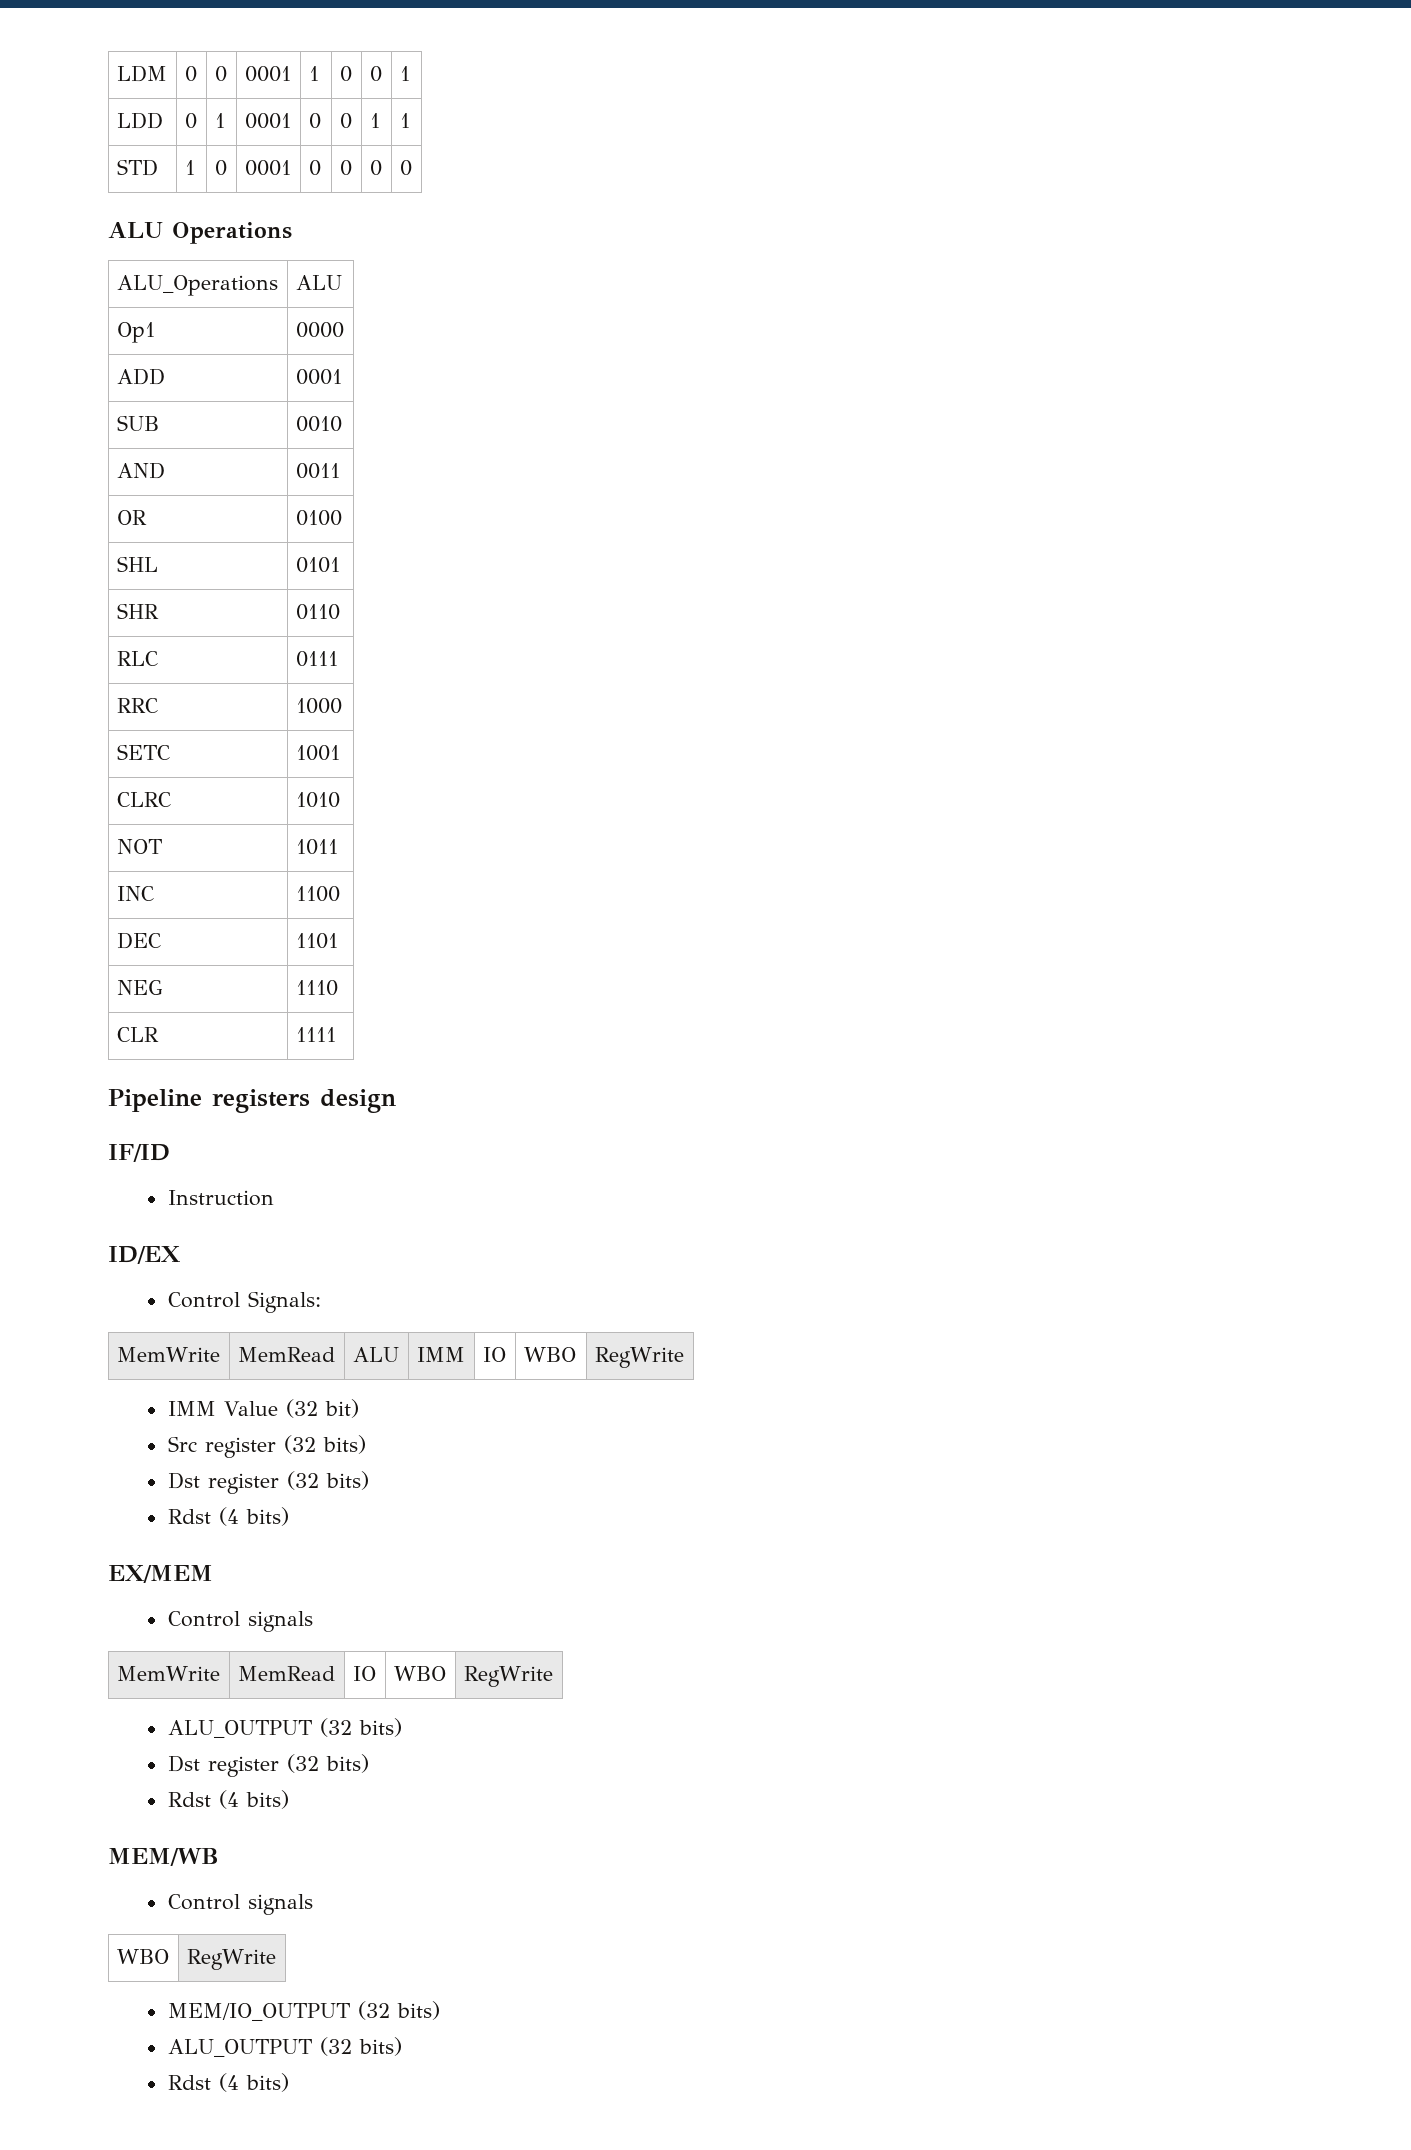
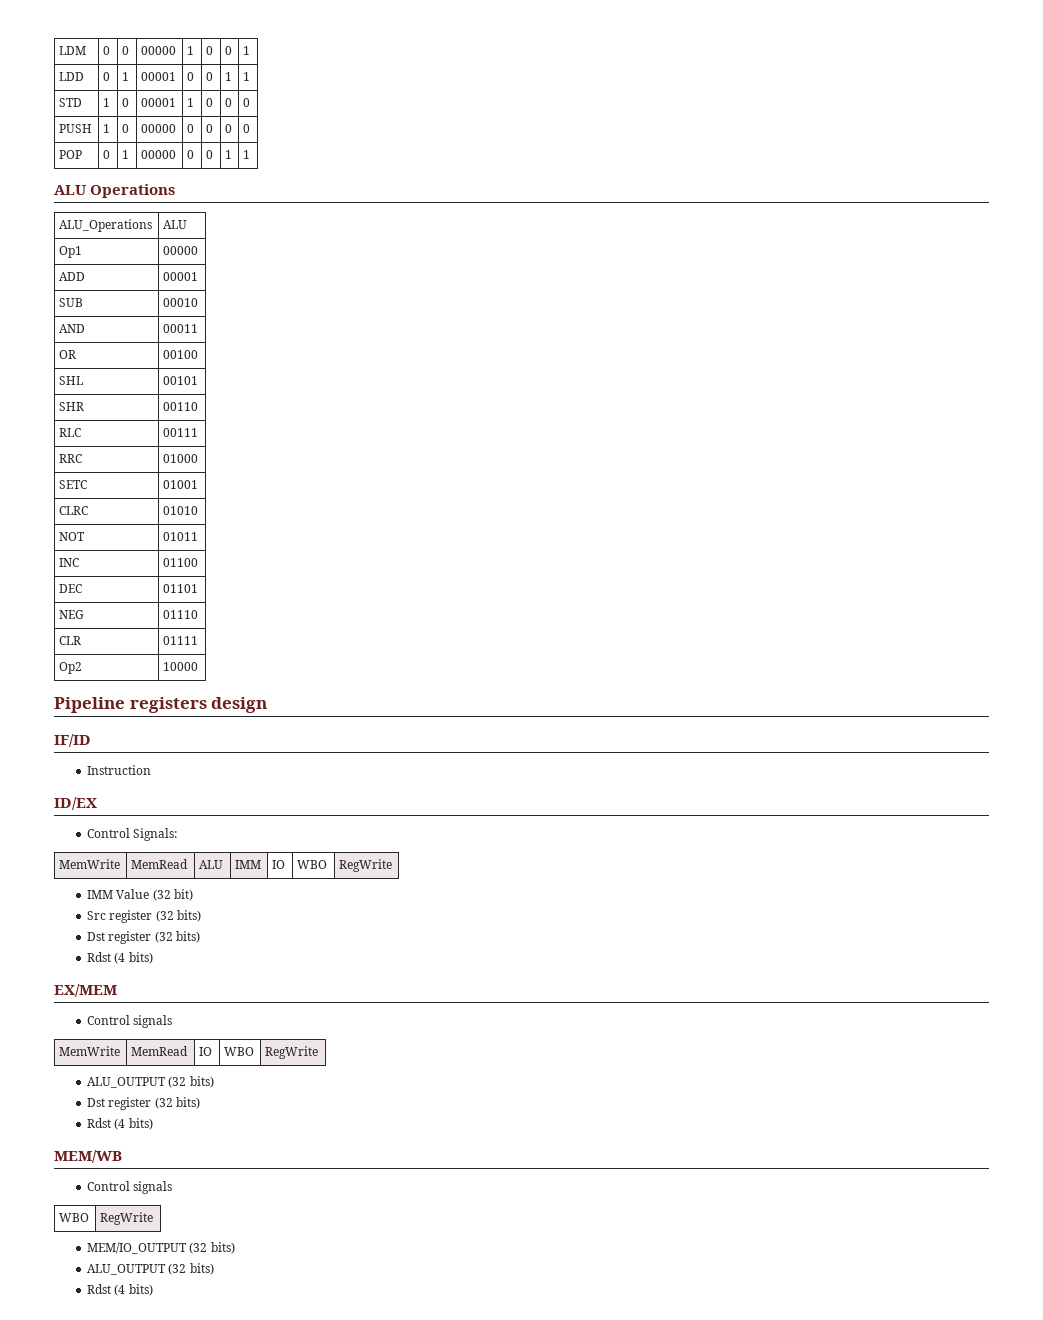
[244,66,291,82] 0001 -> [141,46,177,55] 00000
[244,113,291,129] 0001 -> [141,72,177,81] 00001
[244,160,291,176] [308,160,321,176] [339,160,352,176] [369,160,382,176] [399,160,412,176] 0001 | 0 | 0 | 0 | 0 -> [141,98,177,107] [187,98,195,107] [206,98,214,107] [225,98,233,107] [243,98,251,107] [59,124,93,133] [103,124,111,133] [122,124,130,133] [141,124,177,133] [187,124,195,133] [206,124,214,133] [225,124,233,133] [243,124,251,133] [59,150,83,159] [103,150,111,159] [122,150,130,159] [141,150,177,159] [187,150,195,159] [206,150,214,159] [225,150,233,159] [243,150,251,159] 00001 | 1 | 0 | 0 | 0 // PUSH | 1 | 0 | 00000 | 0 | 0 | 0 | 0 // POP | 0 | 1 | 00000 | 0 | 0 | 1 | 1
[295,322,344,338] 0000 -> [163,246,199,255] 00000
[295,369,342,385] 0001 -> [163,272,199,281] 00001
[295,416,342,432] 0010 -> [163,298,199,307] 00010
[295,463,340,479] 0011 -> [163,324,199,333] 00011
[295,510,342,526] 0100 -> [163,350,199,359] 00100
[295,557,340,573] 0101 -> [163,376,199,385] 00101
[295,604,340,620] 0110 -> [163,402,199,411] 00110
[295,651,338,667] 0111 -> [163,428,199,437] 00111
[295,698,342,714] 1000 -> [163,454,199,463] 01000
[295,745,340,761] 1001 -> [163,480,199,489] 01001
[295,792,340,808] 1010 -> [163,506,199,515] 01010
[295,839,338,855] 1011 -> [163,532,199,541] 01011
[295,886,340,902] 1100 -> [163,558,199,567] 01100
[295,933,338,949] 1101 -> [163,584,199,593] 01101
[295,980,338,996] 1110 -> [163,610,199,619] 01110
[295,1027,336,1042] 1111 -> [163,636,199,645] [59,662,83,674] [163,662,199,671] 01111 // Op2 | 10000

